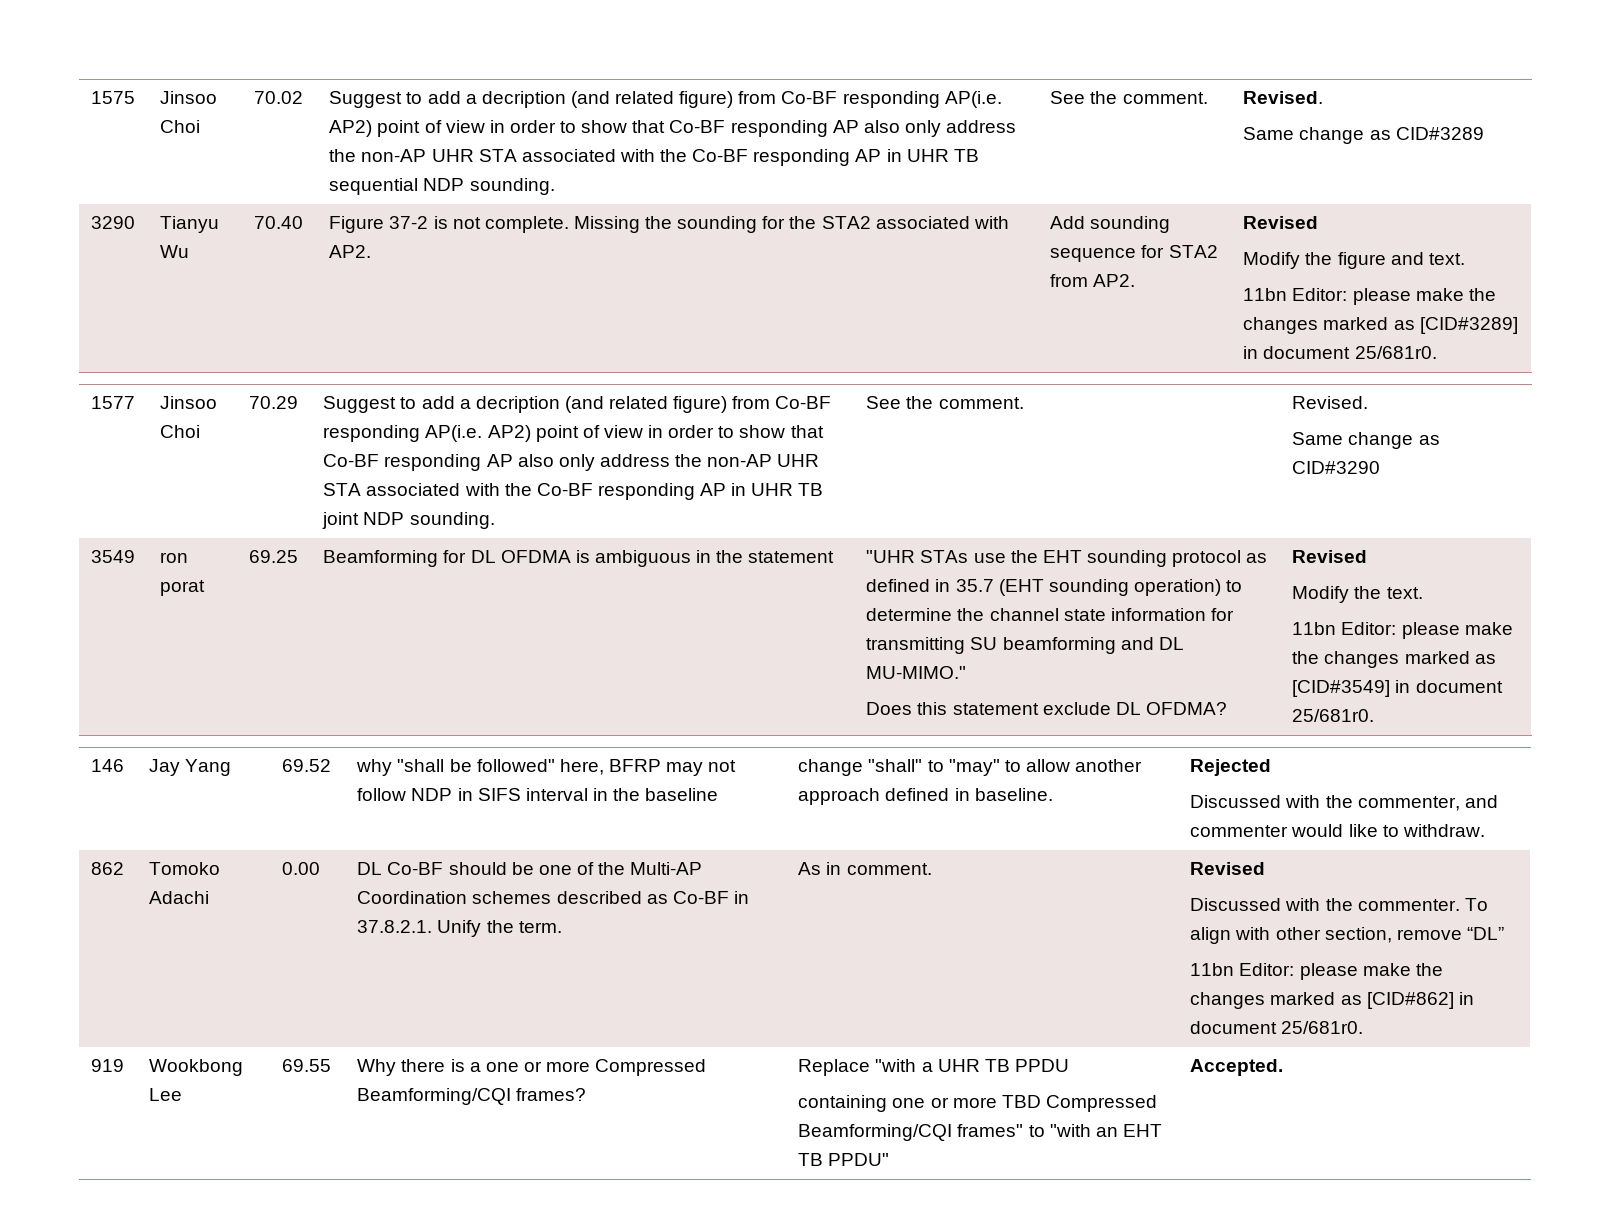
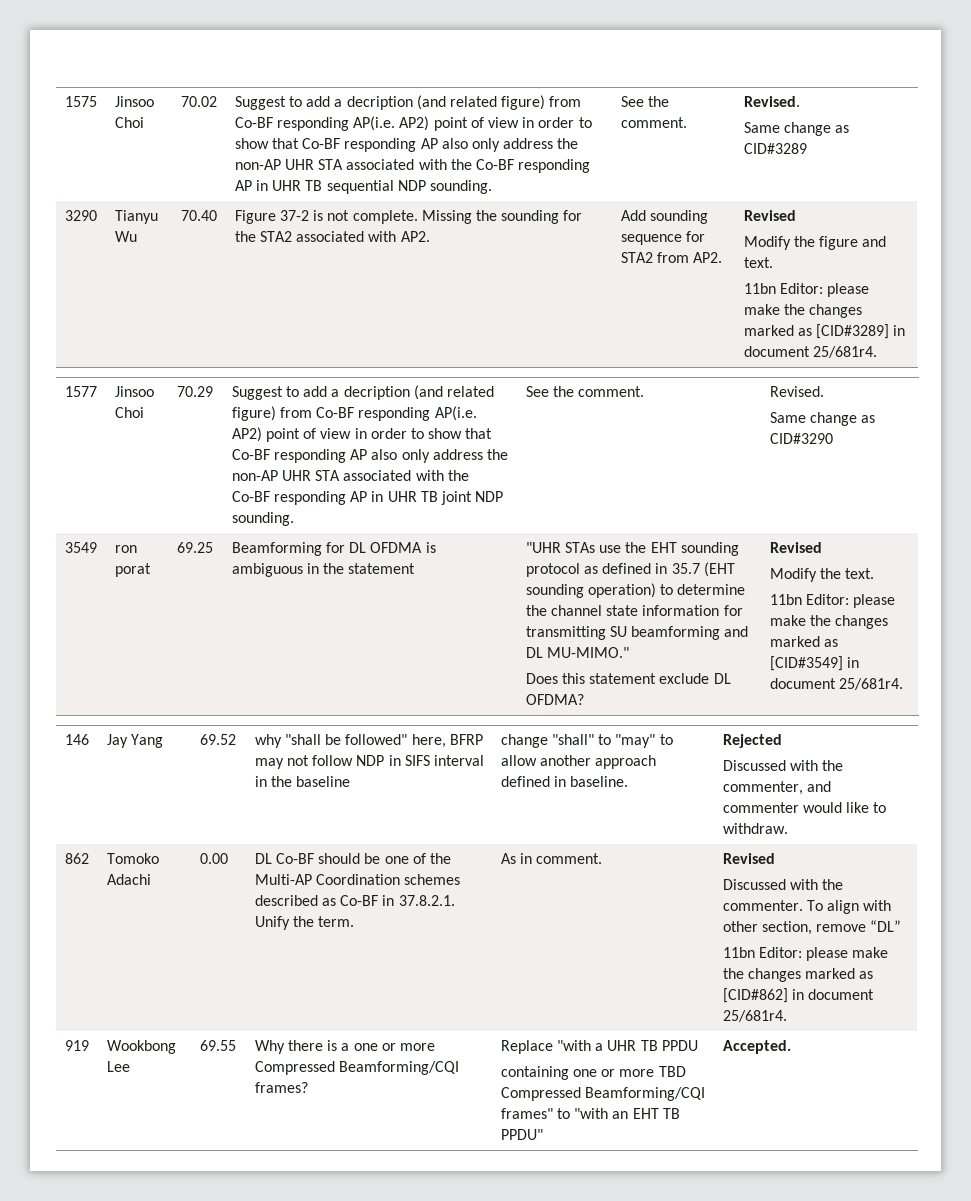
[1354,346,1437,359] 25/681r0. -> [813,346,878,358] 25/681r4.
[1292,709,1375,722] 25/681r0. -> [839,678,904,690] 25/681r4.
[1281,1021,1364,1034] 25/681r0. -> [722,1010,787,1022] 25/681r4.

